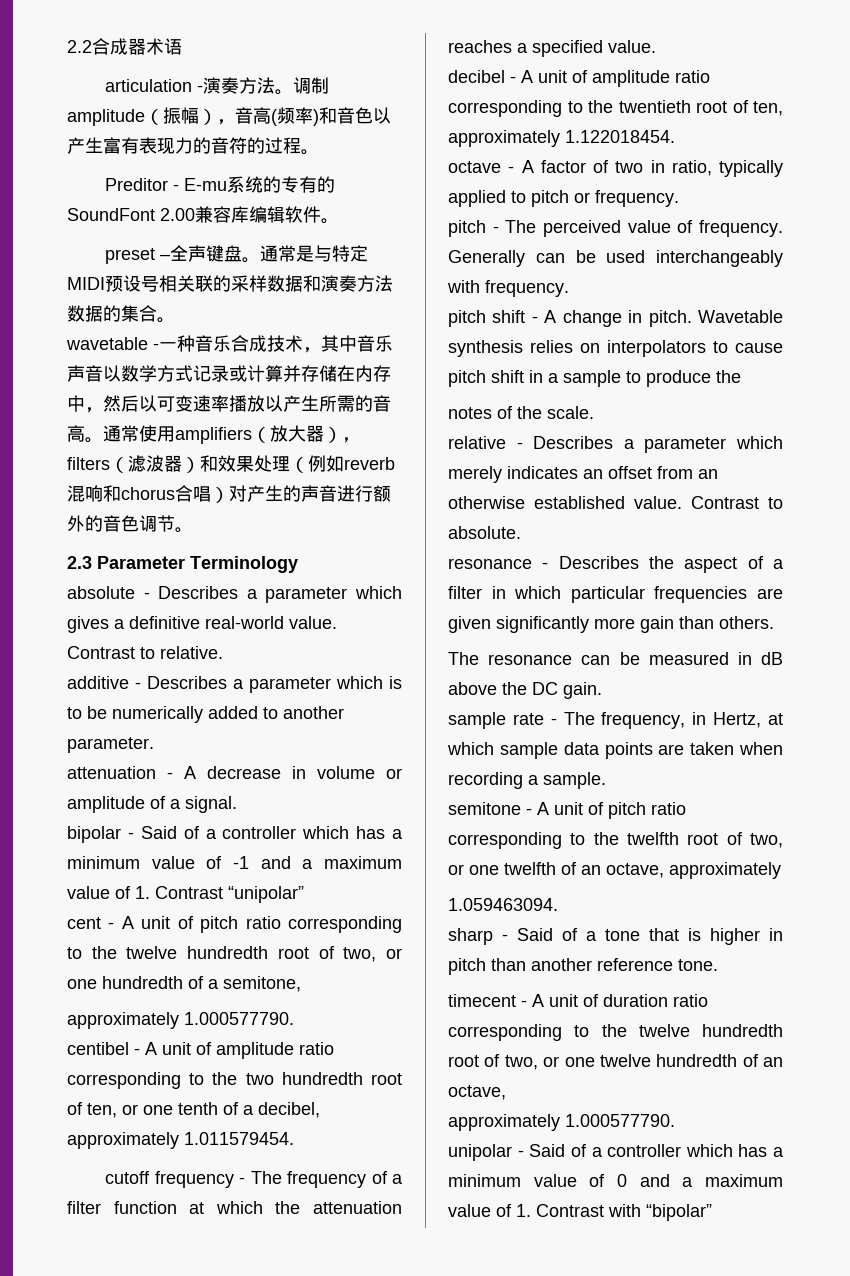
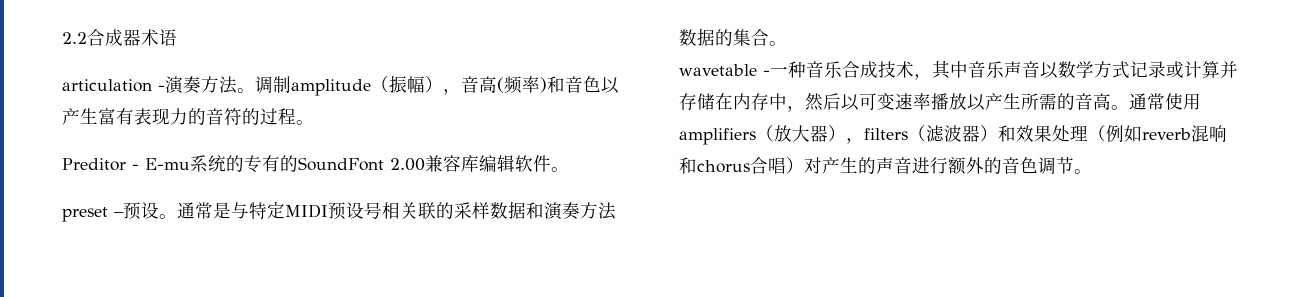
[170,245,243,262] 全声键盘 -> [123,202,159,220] 预设
[67,556,298,573] [67,586,402,603] [67,616,337,633] [67,646,223,659] [67,676,402,693] [67,706,344,723] [67,737,154,753] [67,766,402,779] [67,796,237,813] [67,826,403,843] [67,856,402,869] [67,886,304,903] [67,916,402,933] [67,946,402,962] [67,976,301,992] [67,1012,294,1029] [67,1042,334,1059] [67,1072,402,1089] [67,1102,320,1118] [67,1132,294,1149] [105,1171,403,1188] [67,1201,402,1214] [448,40,656,57] [448,70,710,87] [448,100,783,117] [448,130,675,147] [448,160,783,177] [448,190,679,207] [448,220,783,237] [448,250,783,267] [447,280,569,297] [448,310,783,327] [448,340,783,357] [448,370,741,387] [448,406,594,419] [448,436,783,453] [448,466,718,483] [448,496,783,509] [448,526,521,539] [448,556,784,573] [448,586,783,603] [448,616,774,633] [448,652,783,665] [448,682,602,699] [448,712,783,729] [447,742,783,759] [448,772,606,789] [448,802,686,819] [448,832,783,849] [448,862,781,879] [448,898,558,911] [448,928,783,945] [448,958,718,975] [448,994,708,1007] [448,1024,783,1041] [448,1054,783,1070] [448,1085,506,1100] [448,1114,675,1131] [448,1144,784,1161] [448,1174,783,1187] [448,1204,712,1221] // 2.3 Parameter Terminology // absolute - Describes a parameter which gives a definitive real-world value. Contrast to relative. // additive - Describes a parameter which is to be numerically added to another parameter. // attenuation - A decrease in volume or amplitude of a signal. // bipolar - Said of a controller which has a minimum value of -1 and a maximum value of 1. Contrast “unipolar” // cent - A unit of pitch ratio corresponding to the twelve hundredth root of two, or one hundredth of a semitone, // approximately 1.000577790. // centibel - A unit of amplitude ratio corresponding to the two hundredth root of ten, or one tenth of a decibel, approximately 1.011579454. // cutoff frequency - The frequency of a filter function at which the attenuation reaches a specified value. // decibel - A unit of amplitude ratio corresponding to the twentieth root of ten, approximately 1.122018454. // octave - A factor of two in ratio, typically applied to pitch or frequency. // pitch - The perceived value of frequency. Generally can be used interchangeably with frequency. // pitch shift - A change in pitch. Wavetable synthesis relies on interpolators to cause pitch shift in a sample to produce the // notes of the scale. // relative - Describes a parameter which merely indicates an offset from an otherwise established value. Contrast to absolute. // resonance - Describes the aspect of a filter in which particular frequencies are given significantly more gain than others. // The resonance can be measured in dB above the DC gain. // sample rate - The frequency, in Hertz, at which sample data points are taken when recording a sample. // semitone - A unit of pitch ratio corresponding to the twelfth root of two, or one twelfth of an octave, approximately // 1.059463094. // sharp - Said of a tone that is higher in pitch than another reference tone. // timecent - A unit of duration ratio corresponding to the twelve hundredth root of two, or one twelve hundredth of an octave, // approximately 1.000577790. // unipolar - Said of a controller which has a minimum value of 0 and a maximum value of 1. Contrast with “bipolar” -> (1092, 171) none

